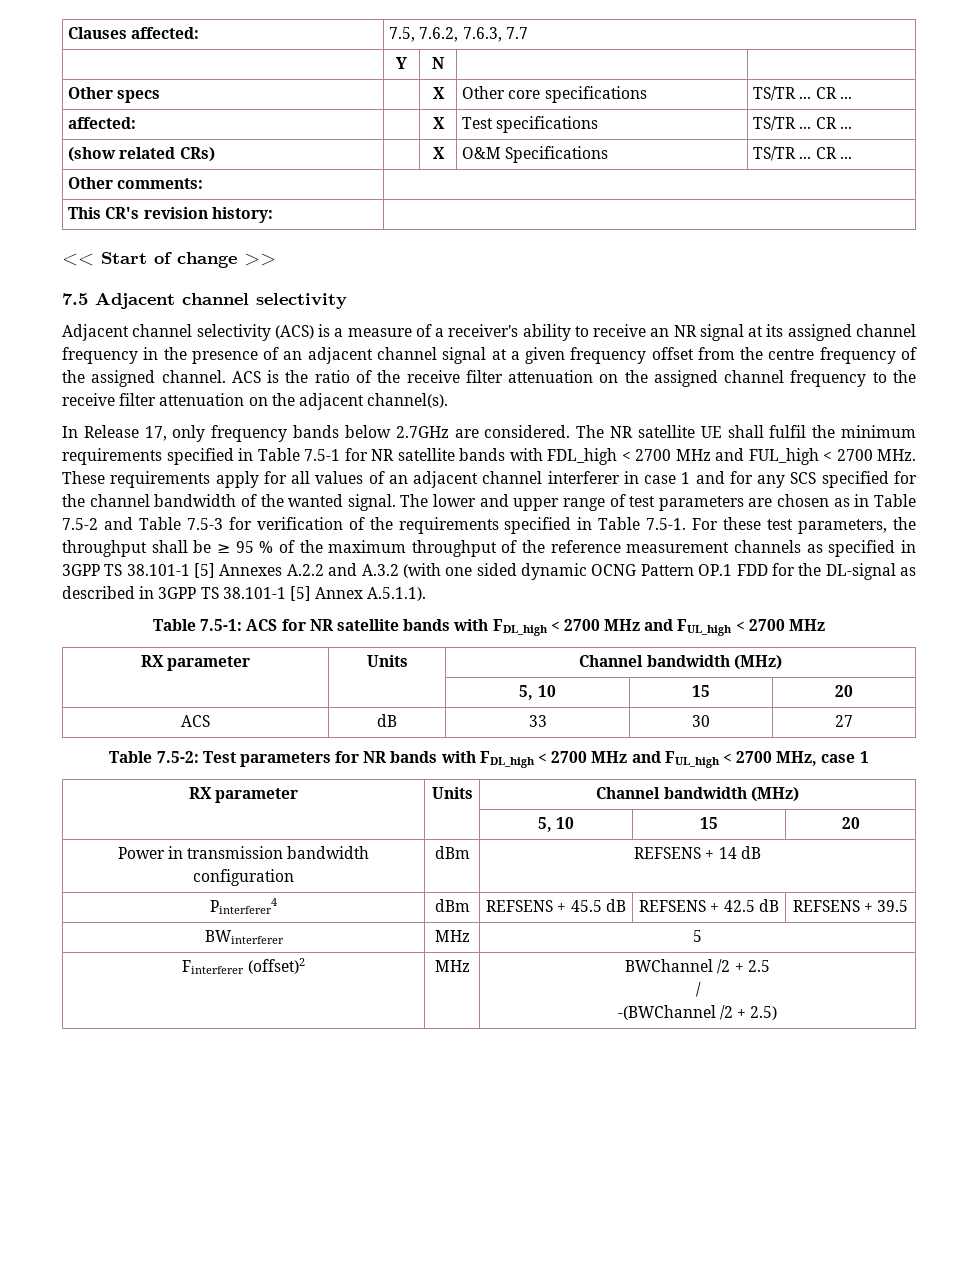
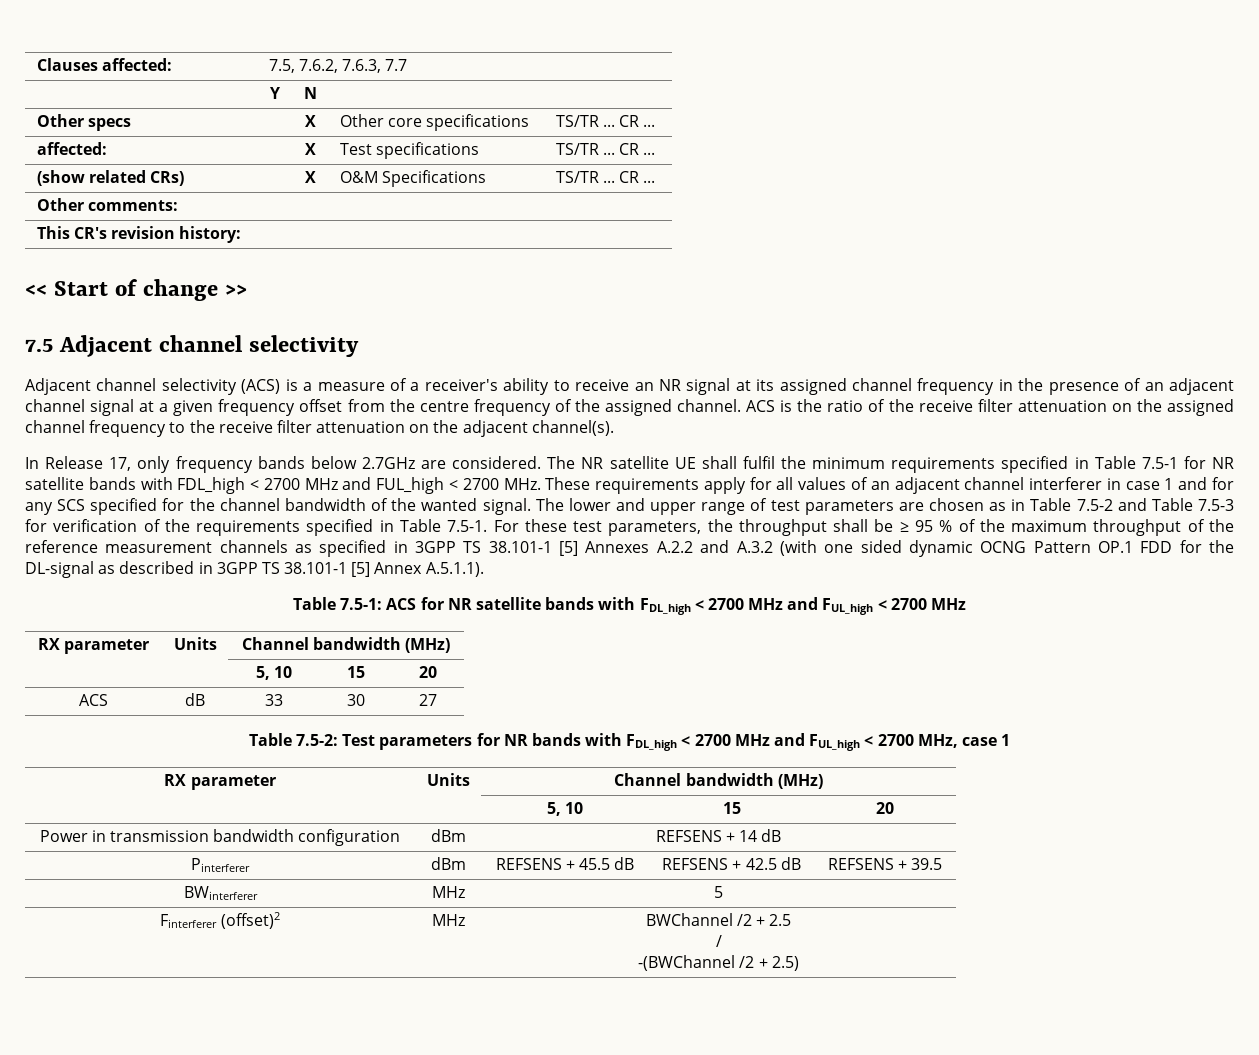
[210,898,277,914] Pinterferer4 -> [191,858,250,872] Pinterferer

